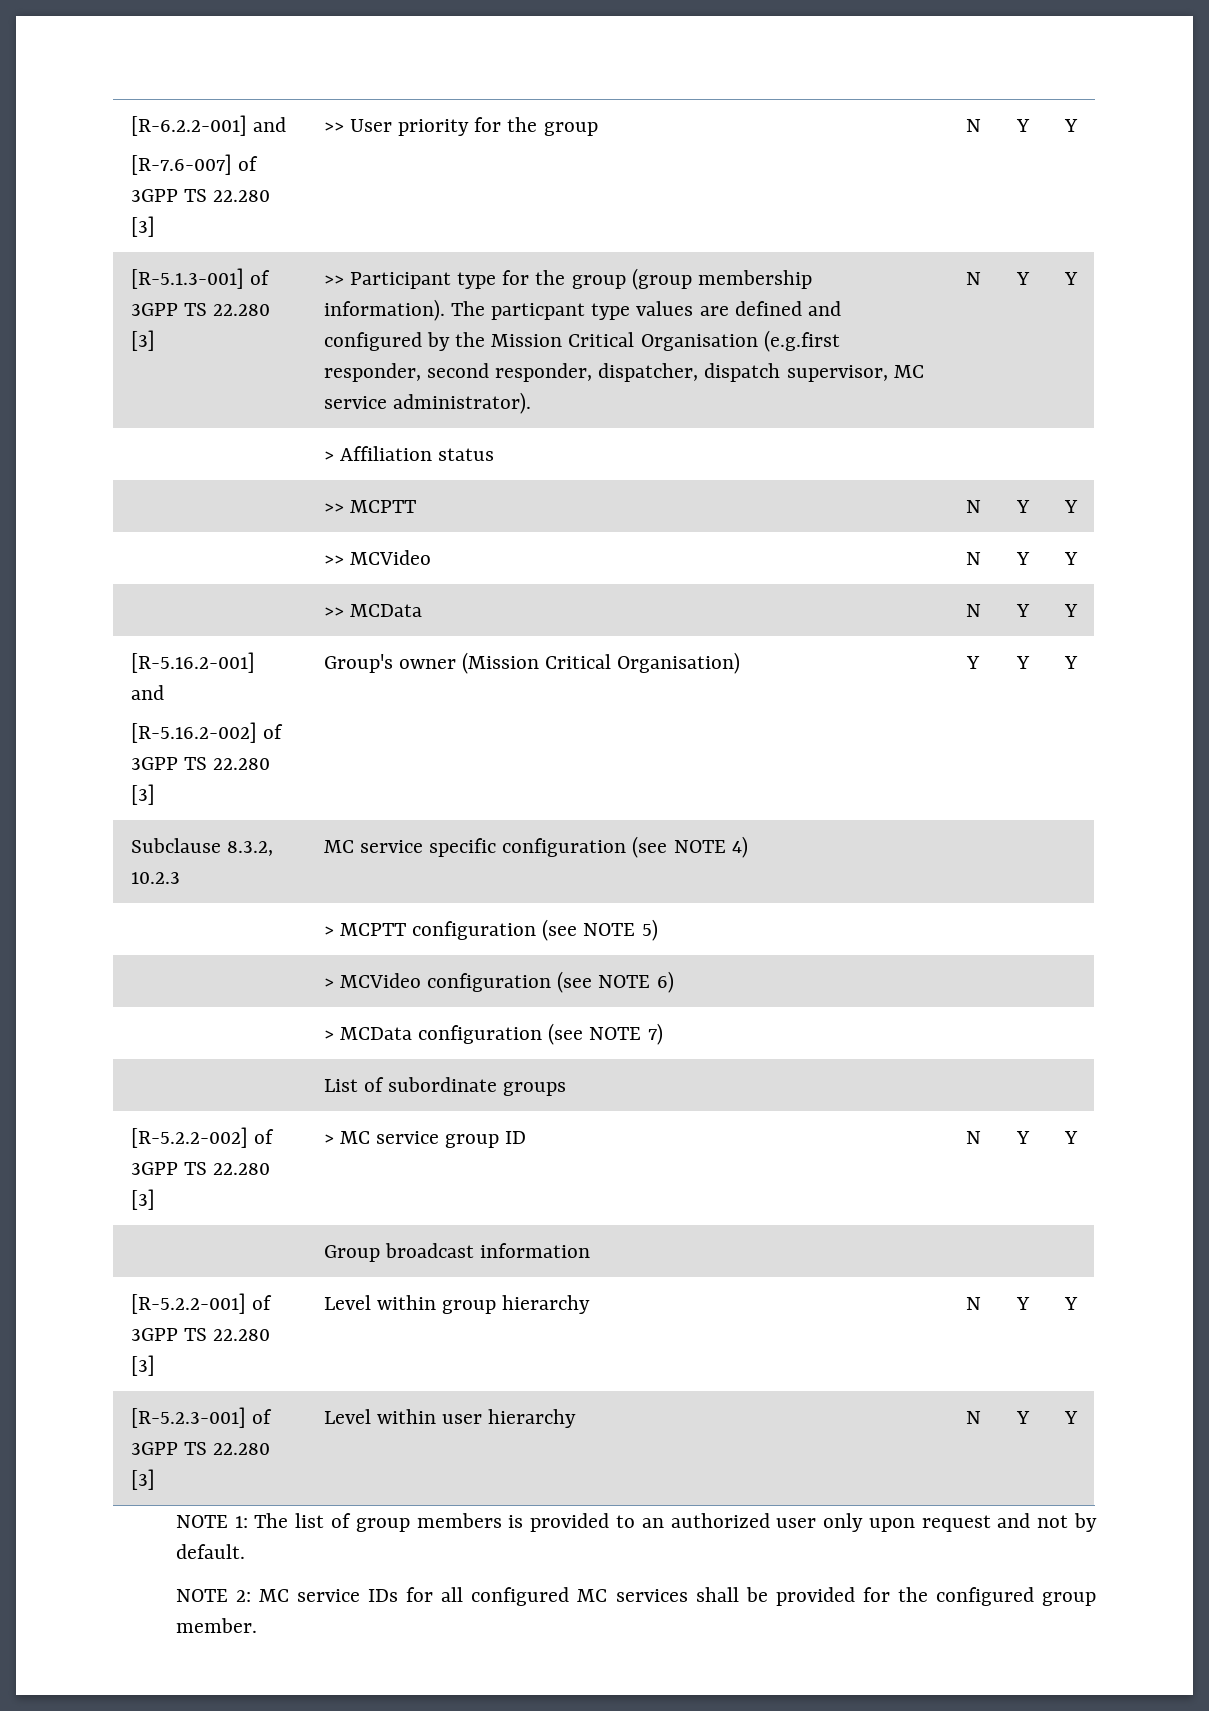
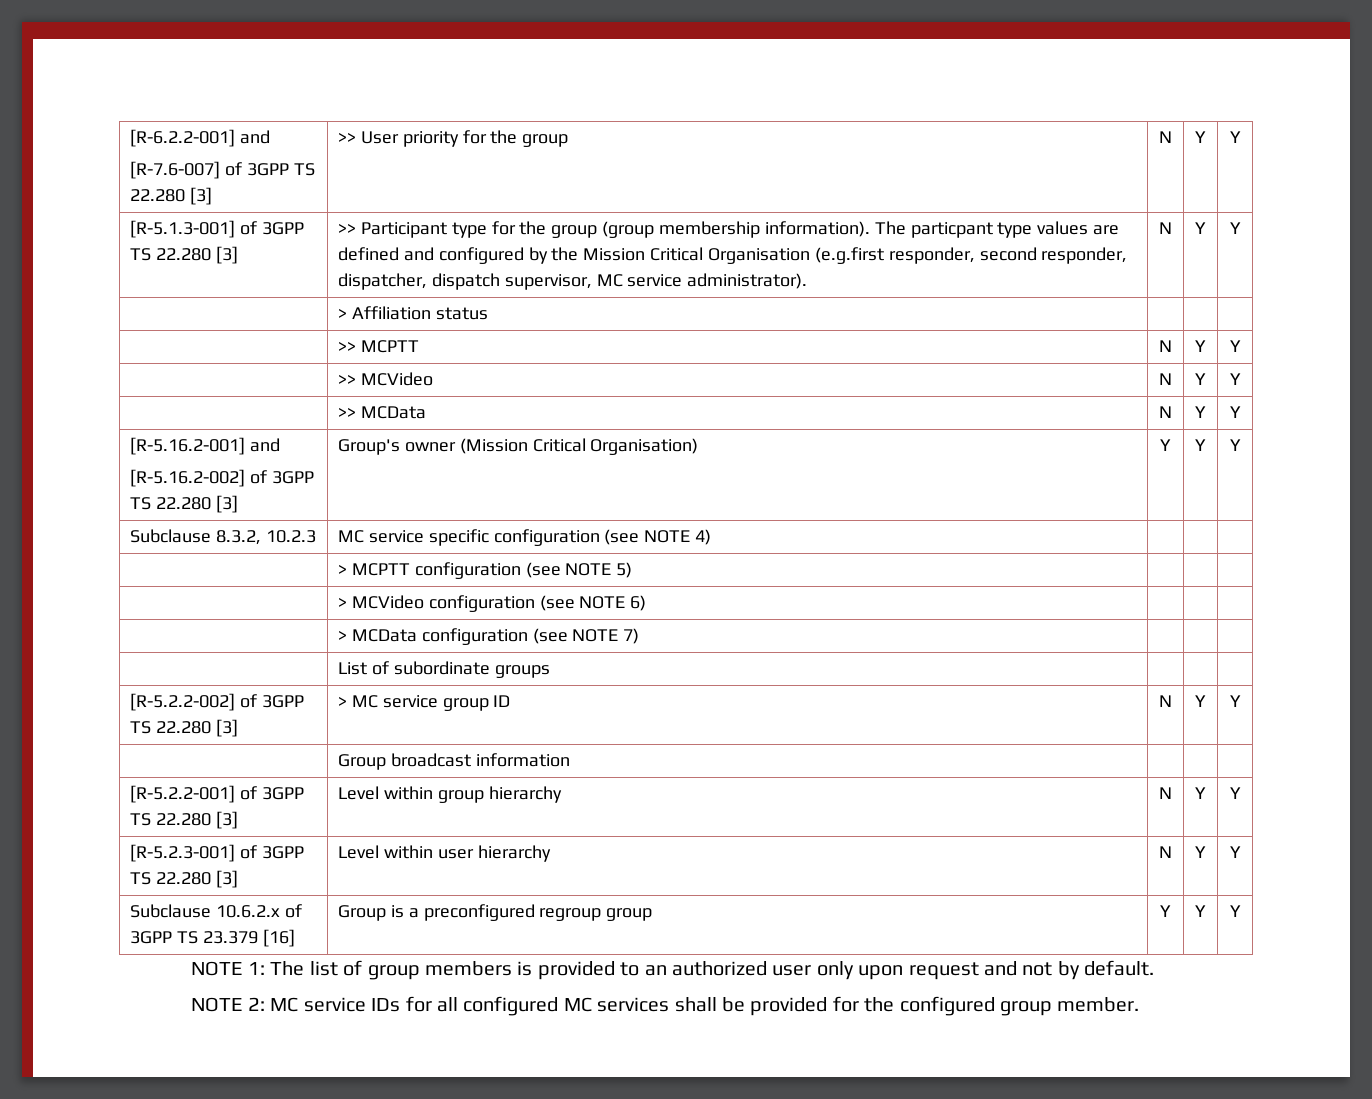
(1078, 1417) none -> [130,904,302,918] [130,929,295,947] [338,904,653,921] [1160,905,1171,917] [1195,905,1206,917] [1229,905,1241,917] // Subclause 10.6.2.x of 3GPP TS 23.379 [16] | Group is a preconfigured regroup group | Y | Y | Y

